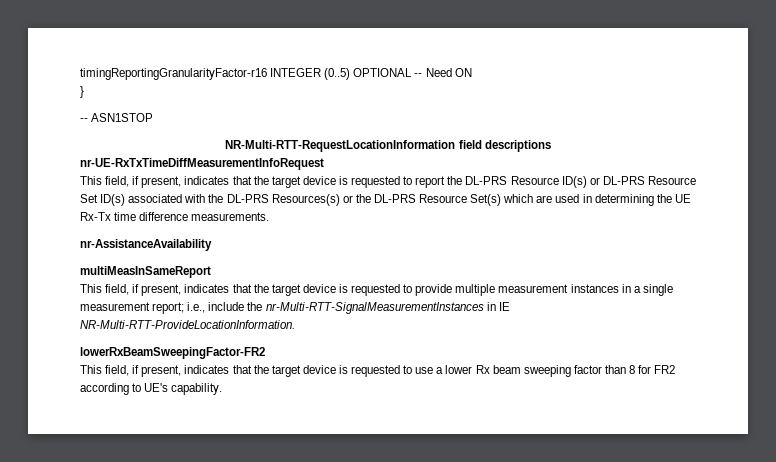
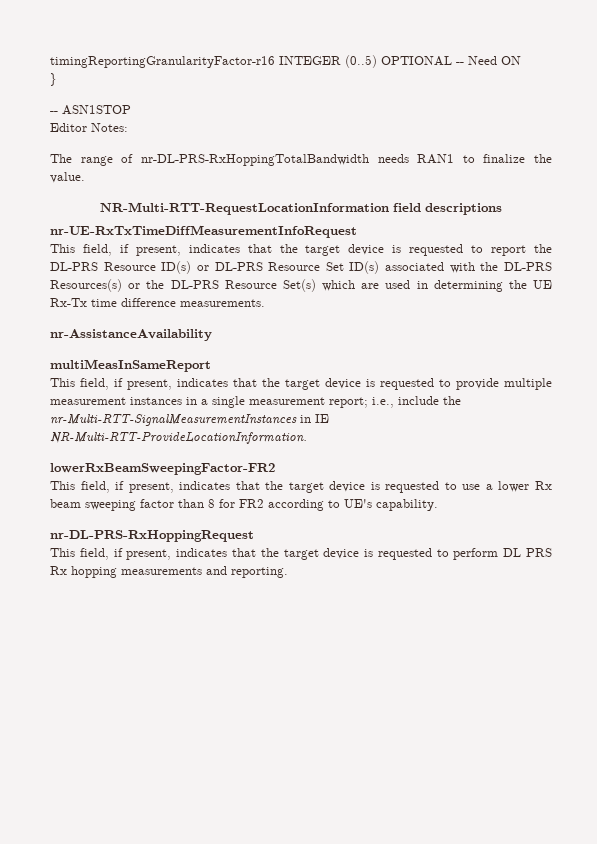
(154, 117) none -> [50,123,128,132] [50,154,552,166] [50,172,85,183] // Editor Notes: // The range of nr-DL-PRS-RxHoppingTotalBandwidth needs RAN1 to finalize the value.
(223, 389) none -> [50,530,254,542] [50,548,552,560] [50,566,288,578] // nr-DL-PRS-RxHoppingRequest // This field, if present, indicates that the target device is requested to perform DL PRS Rx hopping measurements and reporting.

